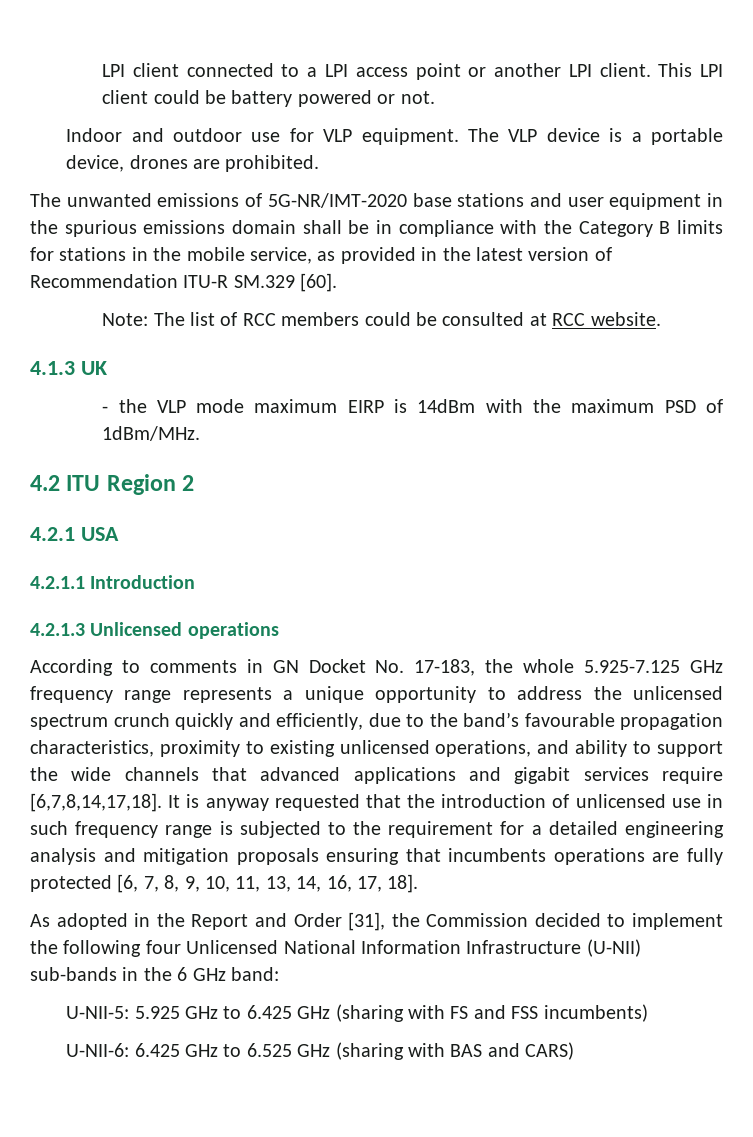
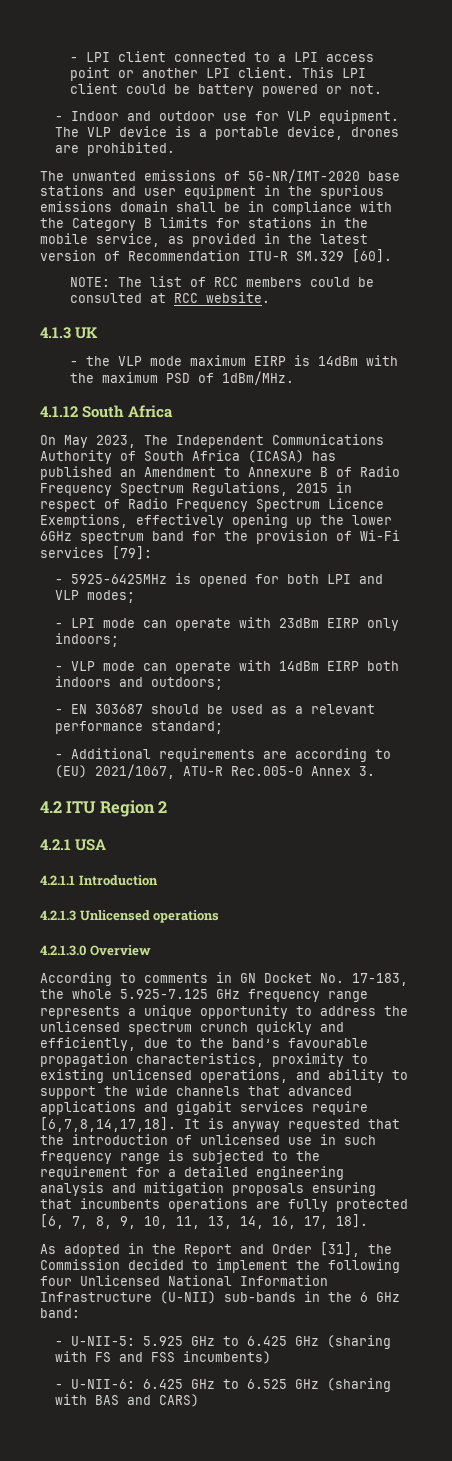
(102, 70) none -> [70,57,79,62] -
(435, 97) none -> [55,116,64,121] -
[102,313,149,326] Note: -> [70,277,111,287] NOTE:
(201, 433) none -> [40,405,174,418] [40,434,384,448] [40,450,336,464] [40,466,400,480] [40,482,352,496] [40,498,384,512] [40,514,392,528] [40,530,400,544] [40,546,152,560] [55,573,384,587] [55,590,136,603] [55,617,400,631] [55,633,120,647] [55,660,400,674] [55,676,224,690] [55,704,376,714] [55,721,224,734] [55,748,392,762] [55,764,376,779] // 4.1.12 South Africa // On May 2023, The Independent Communications Authority of South Africa (ICASA) has published an Amendment to Annexure B of Radio Frequency Spectrum Regulations, 2015 in respect of Radio Frequency Spectrum Licence Exemptions, effectively opening up the lower 6GHz spectrum band for the provision of Wi-Fi services [79]: // - 5925-6425MHz is opened for both LPI and VLP modes; // - LPI mode can operate with 23dBm EIRP only indoors; // - VLP mode can operate with 14dBm EIRP both indoors and outdoors; // - EN 303687 should be used as a relevant performance standard; // - Additional requirements are according to (EU) 2021/1067, ATU-R Rec.005-0 Annex 3.
(279, 630) none -> [40,945,151,956] // 4.2.1.3.0 Overview
(279, 974) none -> [55,1341,64,1346] -
(648, 1013) none -> [55,1384,64,1389] -

